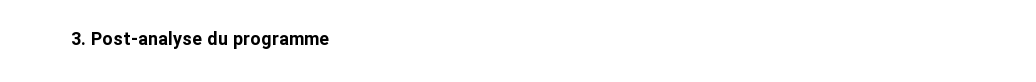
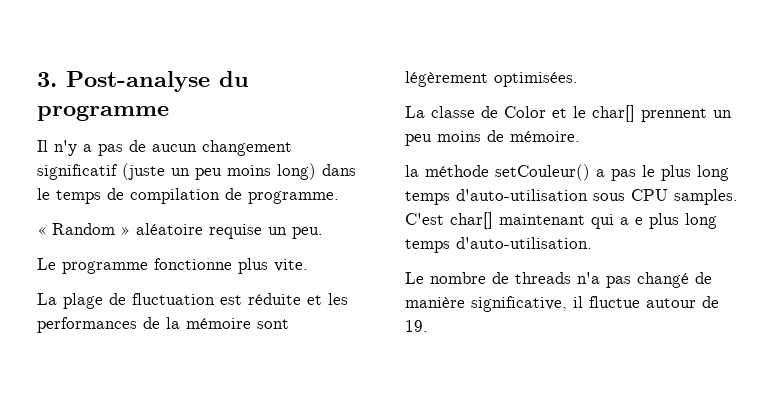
(329, 41) none -> [37,140,292,156] [37,163,356,180] [37,188,339,204] [37,223,323,239] [37,258,308,274] [37,293,348,309] [37,317,289,333] [405,71,578,87] [405,105,732,122] [405,130,580,146] [405,164,729,181] [405,189,738,205] [405,212,717,229] [405,237,592,253] [405,272,712,288] [405,296,719,312] [405,320,428,332] // Il n'y a pas de aucun changement significatif (juste un peu moins long) dans le temps de compilation de programme. // « Random » aléatoire requise un peu. // Le programme fonctionne plus vite. // La plage de fluctuation est réduite et les performances de la mémoire sont légèrement optimisées. // La classe de Color et le char[] prennent un peu moins de mémoire. // la méthode setCouleur() a pas le plus long temps d'auto-utilisation sous CPU samples. C'est char[] maintenant qui a e plus long temps d'auto-utilisation. // Le nombre de threads n'a pas changé de manière significative, il fluctue autour de 19.

